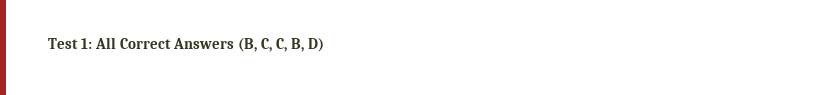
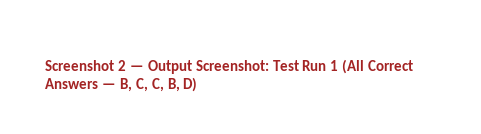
[48,37,258,52] Test 1: All Correct Answers (B, -> [45,59,414,74] [45,78,132,92] Screenshot 2 — Output Screenshot: Test Run 1 (All Correct Answers — B,

